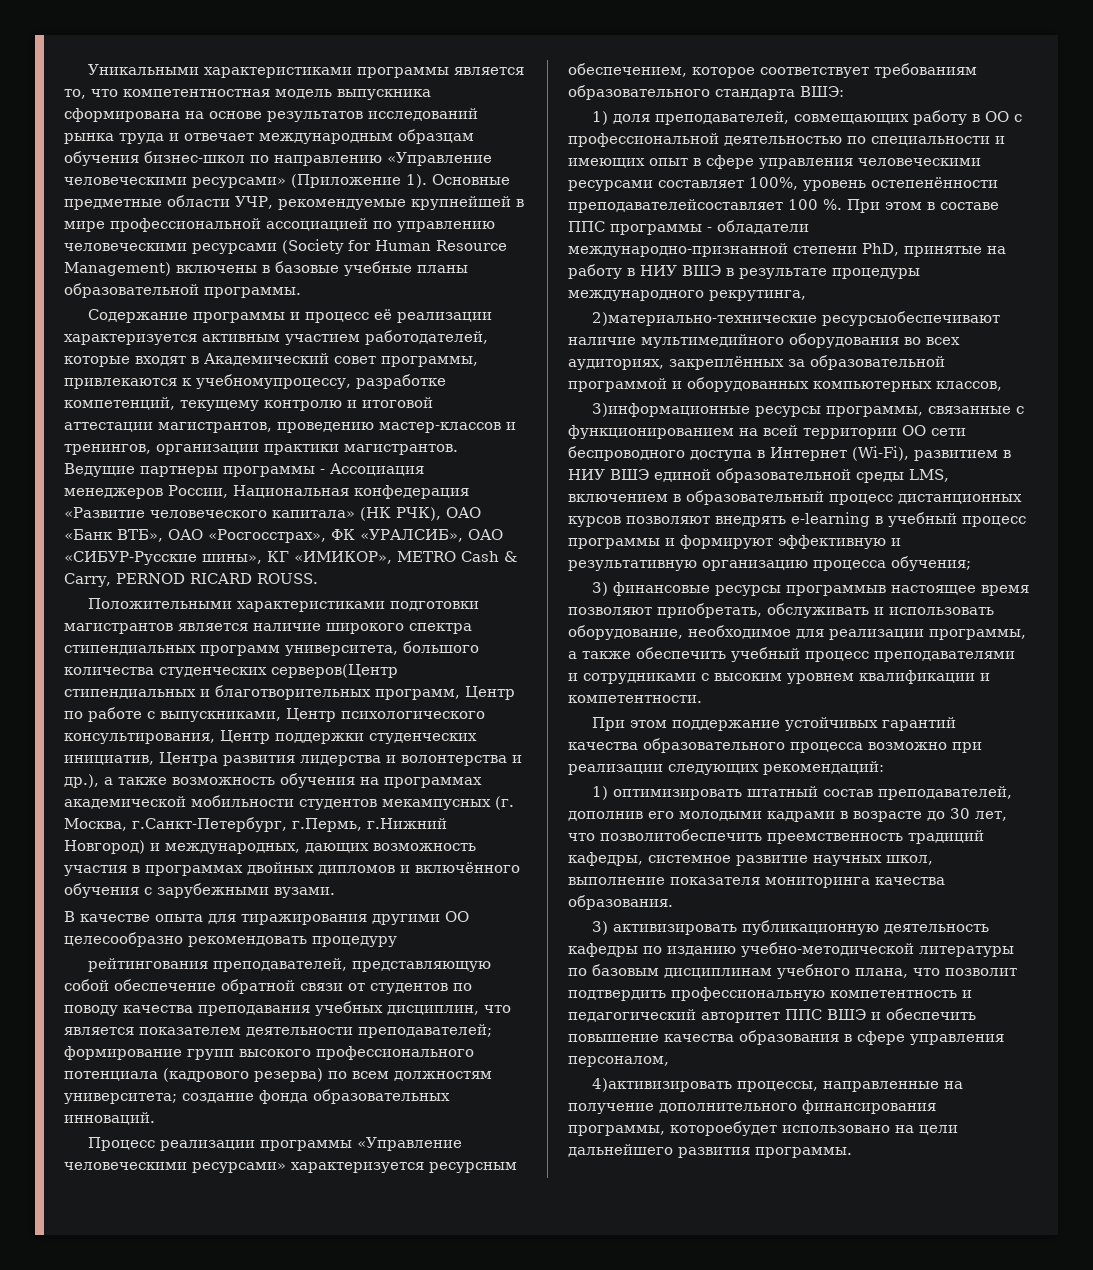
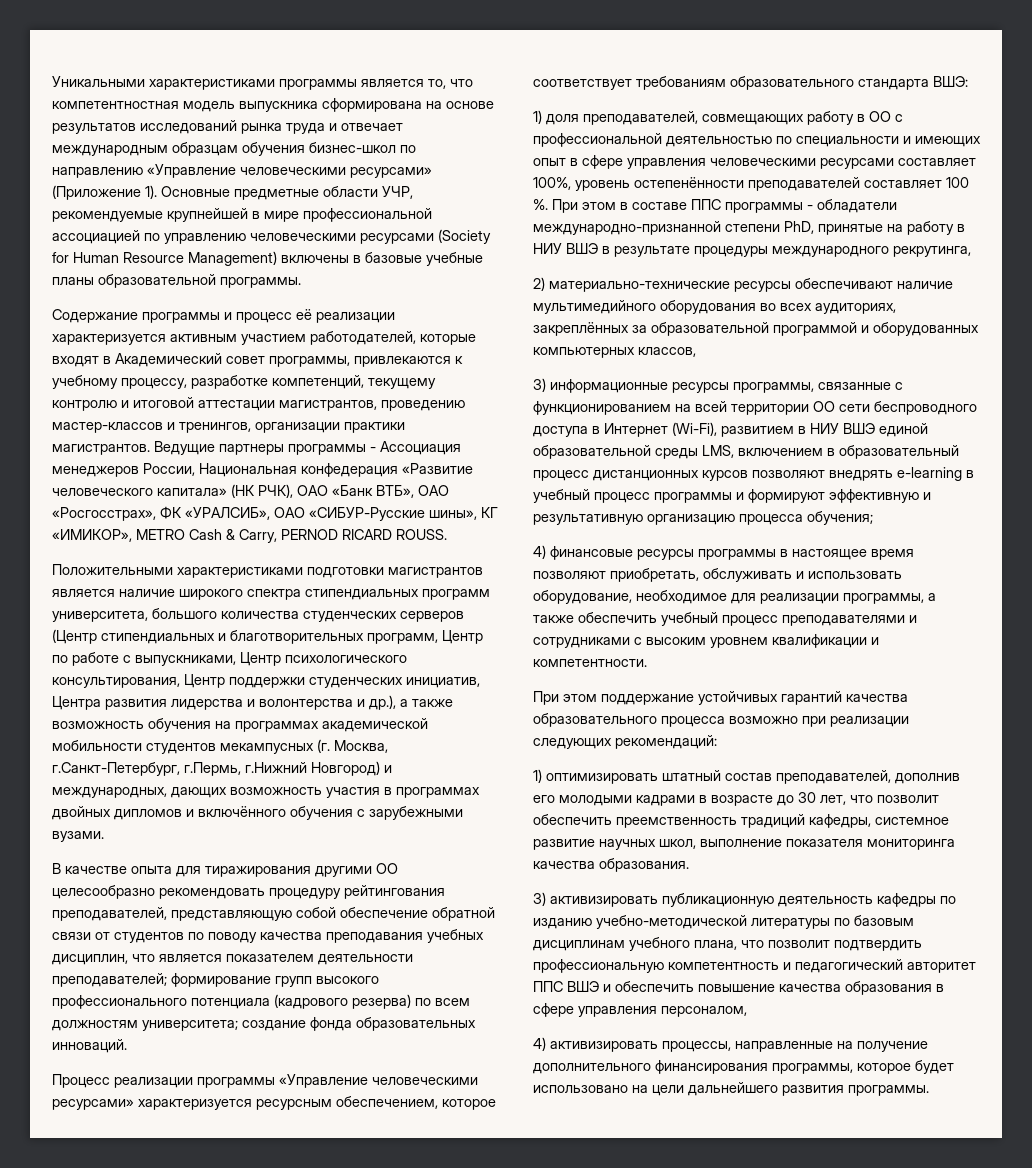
[196,374,351,389] учебномупроцессу, -> [52,375,187,389] учебному процессу,
[271,664,398,678] серверов(Центр -> [400,611,464,622] [52,629,97,644] серверов (Центр
(397, 941) // -> (341, 893) none
[568,199,783,213] преподавателейсоставляет -> [748,177,942,191] преподавателей составляет
[591,311,1000,326] 2)материально-технические ресурсыобеспечивают -> [533,277,893,292] 2) материально-технические ресурсы обеспечивают
[591,403,750,417] 3)информационные -> [533,378,668,393] 3) информационные
[591,582,608,596] 3) -> [533,545,546,559] 4)
[785,585,886,596] программыв -> [698,549,788,560] программы в
[600,829,762,841] позволитобеспечить -> [877,795,939,803] [533,814,612,825] позволит обеспечить
[591,1078,732,1092] 4)активизировать -> [533,1037,658,1052] 4) активизировать
[670,1121,777,1136] котороебудет -> [857,1060,954,1074] которое будет

